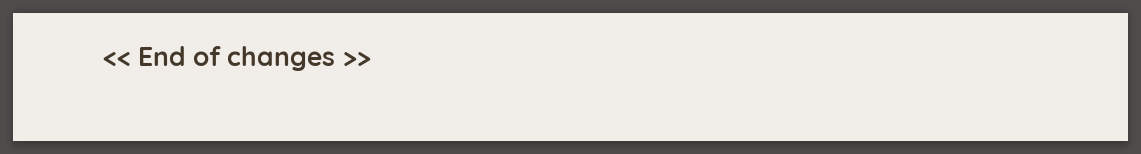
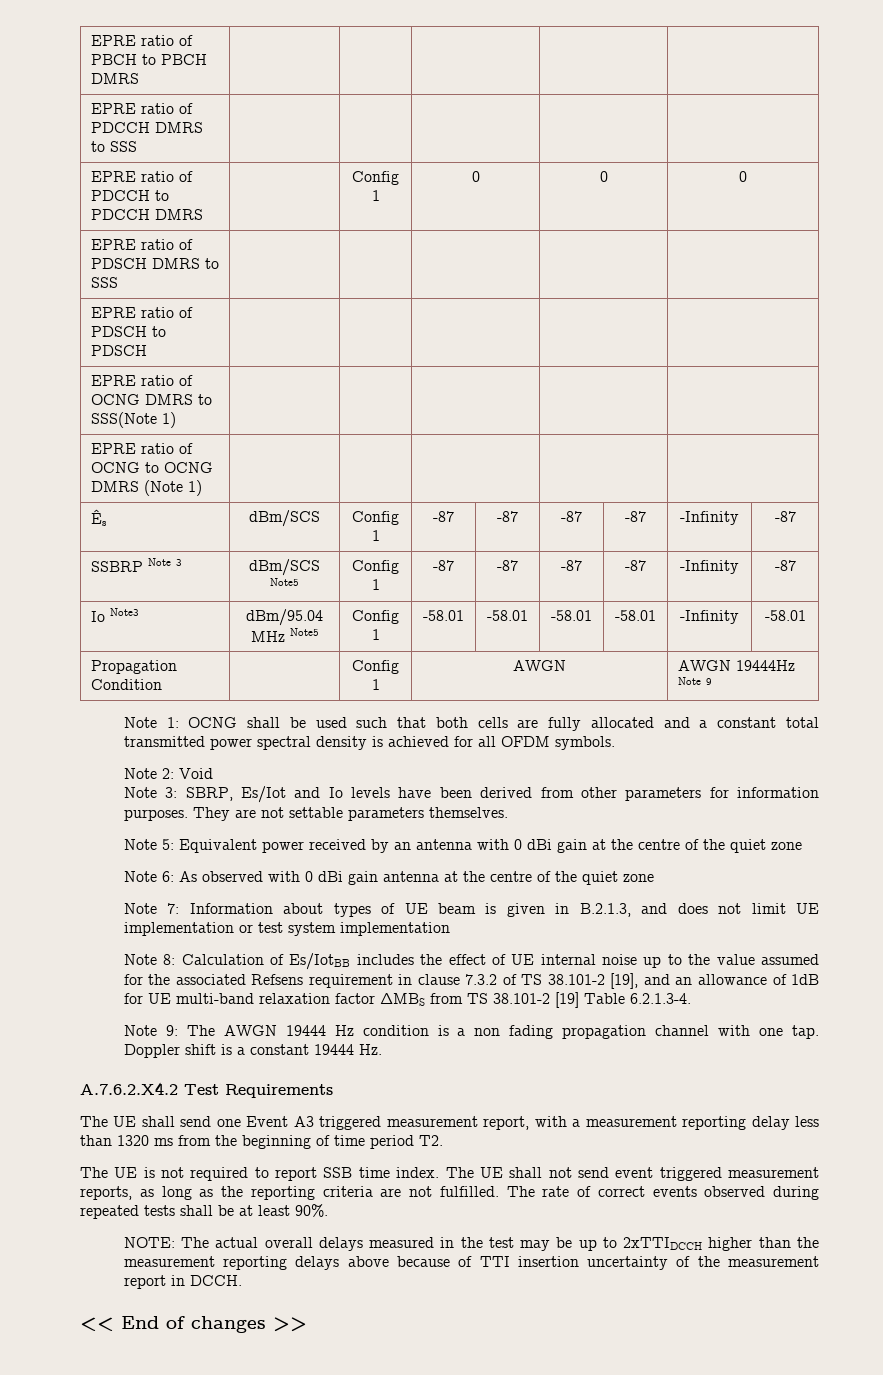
(103, 59) none -> [90,35,193,46] [90,54,207,65] [90,73,139,84] [90,103,193,114] [90,122,203,133] [90,141,137,152] [90,171,193,182] [90,190,169,201] [90,209,203,220] [352,171,399,185] [371,190,380,201] [471,171,480,182] [599,171,608,182] [739,171,747,182] [90,239,193,250] [90,258,219,269] [90,277,118,288] [90,307,193,318] [90,326,166,337] [90,345,147,356] [90,375,193,386] [90,394,212,405] [90,412,176,428] [90,443,193,454] [90,462,213,473] [90,480,202,496] [90,509,106,526] [249,510,320,527] [352,511,399,525] [371,530,380,541] [433,511,454,522] [497,511,518,522] [561,511,582,522] [625,511,646,522] [680,511,739,525] [774,511,796,522] [90,558,182,572] [249,559,320,576] [270,578,299,586] [352,560,399,574] [371,579,380,590] [433,560,454,571] [497,560,518,571] [561,560,582,571] [625,560,646,571] [680,560,739,574] [774,560,796,571] [90,608,139,622] [246,609,323,626] [250,628,319,642] [352,610,399,624] [371,629,380,640] [423,610,464,621] [487,610,528,621] [551,610,592,621] [615,610,656,621] [680,610,739,624] [764,610,806,621] [90,660,177,674] [90,679,162,690] [352,660,399,674] [371,679,380,690] [513,660,566,671] [677,660,795,671] [677,677,712,685] [123,717,819,731] [123,736,615,750] [123,768,213,779] [123,786,819,803] [123,807,508,821] [123,839,802,853] [123,871,654,885] [123,903,819,917] [123,922,450,936] [123,953,819,970] [123,973,819,989] [123,992,691,1008] [123,1025,820,1039] [123,1044,382,1058] [80,1082,333,1098] [80,1116,819,1130] [80,1135,443,1149] [80,1167,820,1181] [80,1186,819,1200] [80,1204,328,1219] [123,1237,819,1251] [123,1256,820,1270] [123,1275,242,1289] EPRE ratio of PBCH to PBCH DMRS | | | | | // EPRE ratio of PDCCH DMRS to SSS | | | | | // EPRE ratio of PDCCH to PDCCH DMRS | | Config 1 | 0 | 0 | 0 // EPRE ratio of PDSCH DMRS to SSS | | | | | // EPRE ratio of PDSCH to PDSCH | | | | | // EPRE ratio of OCNG DMRS to SSS(Note 1) | | | | | // EPRE ratio of OCNG to OCNG DMRS (Note 1) | | | | | // Ês | dBm/SCS | Config 1 | -87 | -87 | -87 | -87 | -Infinity | -87 // SSBRP Note 3 | dBm/SCS Note5 | Config 1 | -87 | -87 | -87 | -87 | -Infinity | -87 // Io Note3 | dBm/95.04 MHz Note5 | Config 1 | -58.01 | -58.01 | -58.01 | -58.01 | -Infinity | -58.01 // Propagation Condition | | Config 1 | AWGN | AWGN 19444Hz Note 9 // Note 1: OCNG shall be used such that both cells are fully allocated and a constant total transmitted power spectral density is achieved for all OFDM symbols. // Note 2: Void // Note 3: SBRP, Es/Iot and Io levels have been derived from other parameters for information purposes. They are not settable parameters themselves. // Note 5: Equivalent power received by an antenna with 0 dBi gain at the centre of the quiet zone // Note 6: As observed with 0 dBi gain antenna at the centre of the quiet zone // Note 7: Information about types of UE beam is given in B.2.1.3, and does not limit UE implementation or test system implementation // Note 8: Calculation of Es/IotBB includes the effect of UE internal noise up to the value assumed for the associated Refsens requirement in clause 7.3.2 of TS 38.101-2 [19], and an allowance of 1dB for UE multi-band relaxation factor ΔMBS from TS 38.101-2 [19] Table 6.2.1.3-4. // Note 9: The AWGN 19444 Hz condition is a non fading propagation channel with one tap. Doppler shift is a constant 19444 Hz. // A.7.6.2.X4.2 Test Requirements // The UE shall send one Event A3 triggered measurement report, with a measurement reporting delay less than 1320 ms from the beginning of time period T2. // The UE is not required to report SSB time index. The UE shall not send event triggered measurement reports, as long as the reporting criteria are not fulfilled. The rate of correct events observed during repeated tests shall be at least 90%. // NOTE: The actual overall delays measured in the test may be up to 2xTTIDCCH higher than the measurement reporting delays above because of TTI insertion uncertainty of the measurement report in DCCH. //

